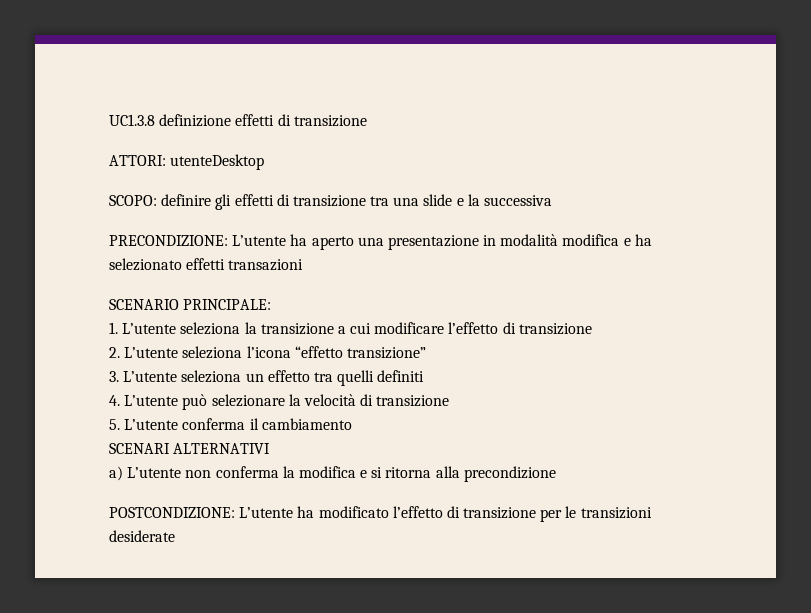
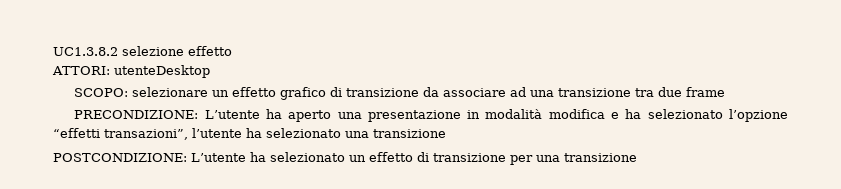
[109,114,367,127] [109,154,265,170] [109,194,553,210] UC1.3.8 definizione effetti di transizione // ATTORI: utenteDesktop // SCOPO: definire gli effetti di transizione tra una slide e la successiva -> [53,46,232,56] [52,65,210,78] [74,87,726,100] UC1.3.8.2 selezione effetto // ATTORI: utenteDesktop // SCOPO: selezionare un effetto grafico di transizione da associare ad una transizione tra due frame
[186,258,304,271] [109,299,272,310] [109,322,592,335] [109,346,426,359] [109,370,425,386] [109,394,450,410] [109,418,352,430] [109,443,271,454] [109,466,556,482] [109,506,652,522] [109,530,175,542] effetti transazioni // SCENARIO PRINCIPALE: // 1. L’utente seleziona la transizione a cui modificare l’effetto di transizione // 2. L’utente seleziona l’icona “effetto transizione” // 3. L’utente seleziona un effetto tra quelli definiti // 4. L’utente può selezionare la velocità di transizione // 5. L’utente conferma il cambiamento // SCENARI ALTERNATIVI // a) L’utente non conferma la modifica e si ritorna alla precondizione // POSTCONDIZIONE: L’utente ha modificato l’effetto di transizione per le transizioni desiderate -> [728,109,788,122] [53,128,446,140] [53,152,637,165] l’opzione “effetti transazioni”, l’utente ha selezionato una transizione // POSTCONDIZIONE: L’utente ha selezionato un effetto di transizione per una transizione

